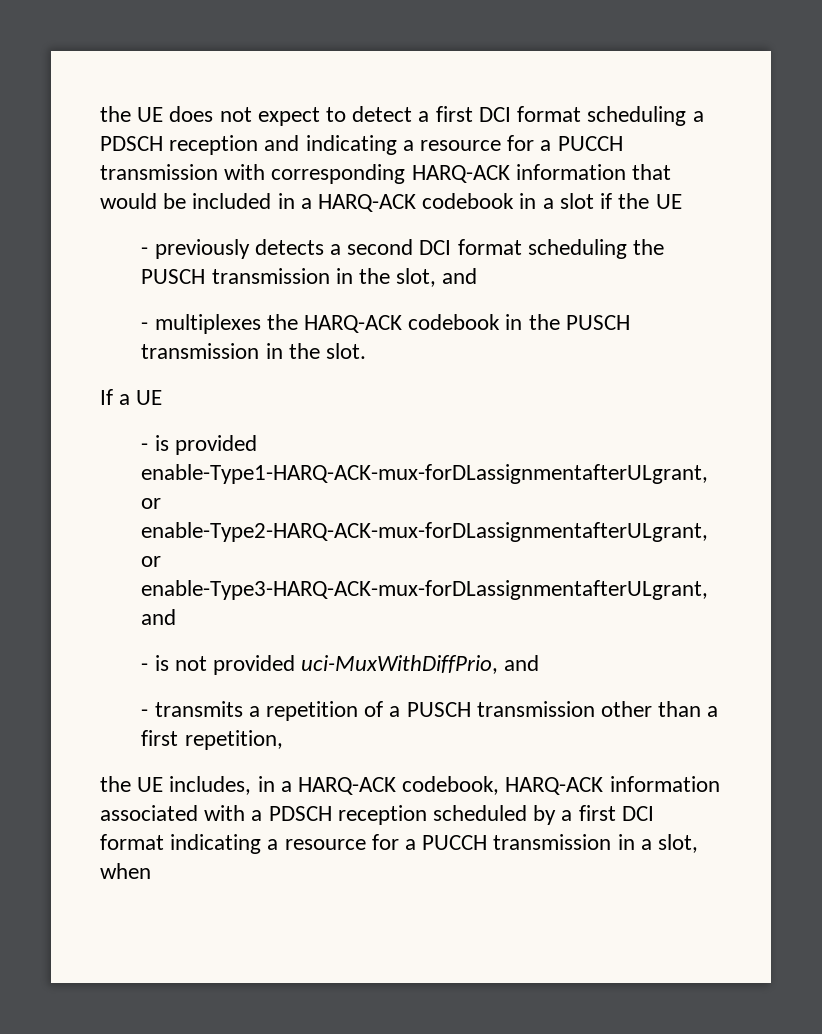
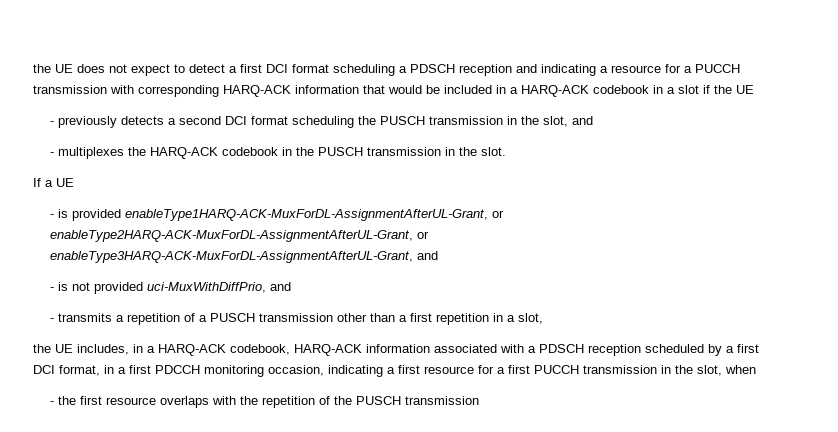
[141,464,709,484] [141,498,162,509] [141,522,709,542] [141,556,162,567] [141,580,709,600] enable-Type1-HARQ-ACK-mux-forDLassignmentafterULgrant, or enable-Type2-HARQ-ACK-mux-forDLassignmentafterULgrant, or enable-Type3-HARQ-ACK-mux-forDLassignmentafterULgrant, -> [125,209,505,221] [50,230,430,242] [50,251,414,263] enableType1HARQ-ACK-MuxForDL-AssignmentAfterUL-Grant, or enableType2HARQ-ACK-MuxForDL-AssignmentAfterUL-Grant, or enableType3HARQ-ACK-MuxForDL-AssignmentAfterUL-Grant,
[184,730,283,750] repetition, -> [436,313,544,325] repetition in a slot,
[100,834,417,854] format indicating a resource for a -> [59,365,530,377] format, in a first PDCCH monitoring occasion, indicating a first resource for a first
[640,839,652,850] a -> [675,365,693,374] the
(151, 871) none -> [50,396,480,408] // - the first resource overlaps with the repetition of the PUSCH transmission

